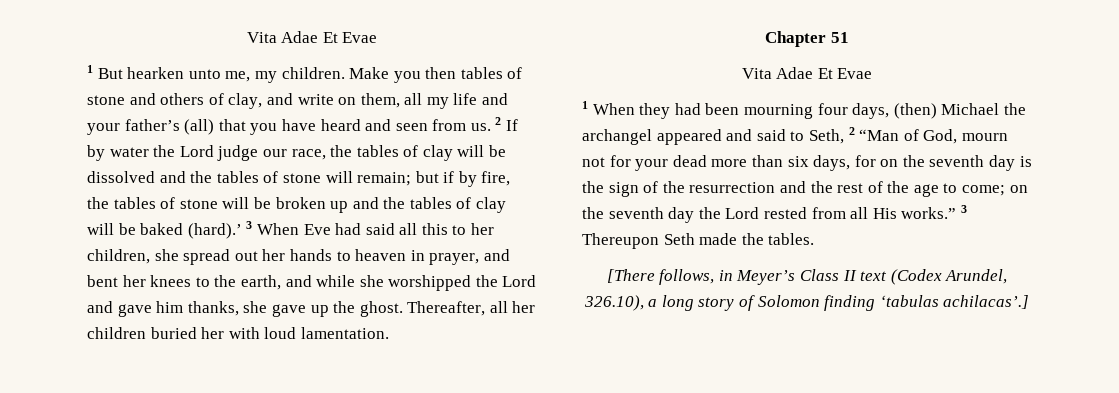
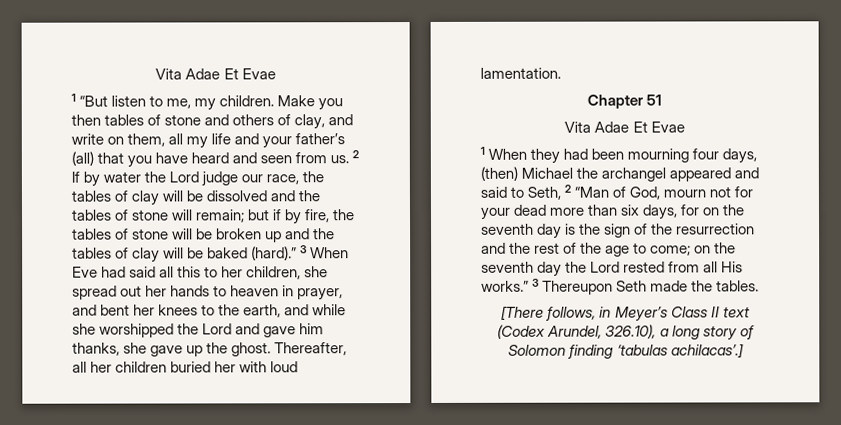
[246,31,378,43] [87,65,221,79] Vita Adae Et Evae // 1 But hearken unto -> [155,68,276,80] [71,93,164,107] Vita Adae Et Evae // 1 “But listen to
[187,223,242,239] (hard).’ -> [251,246,298,261] (hard).”

